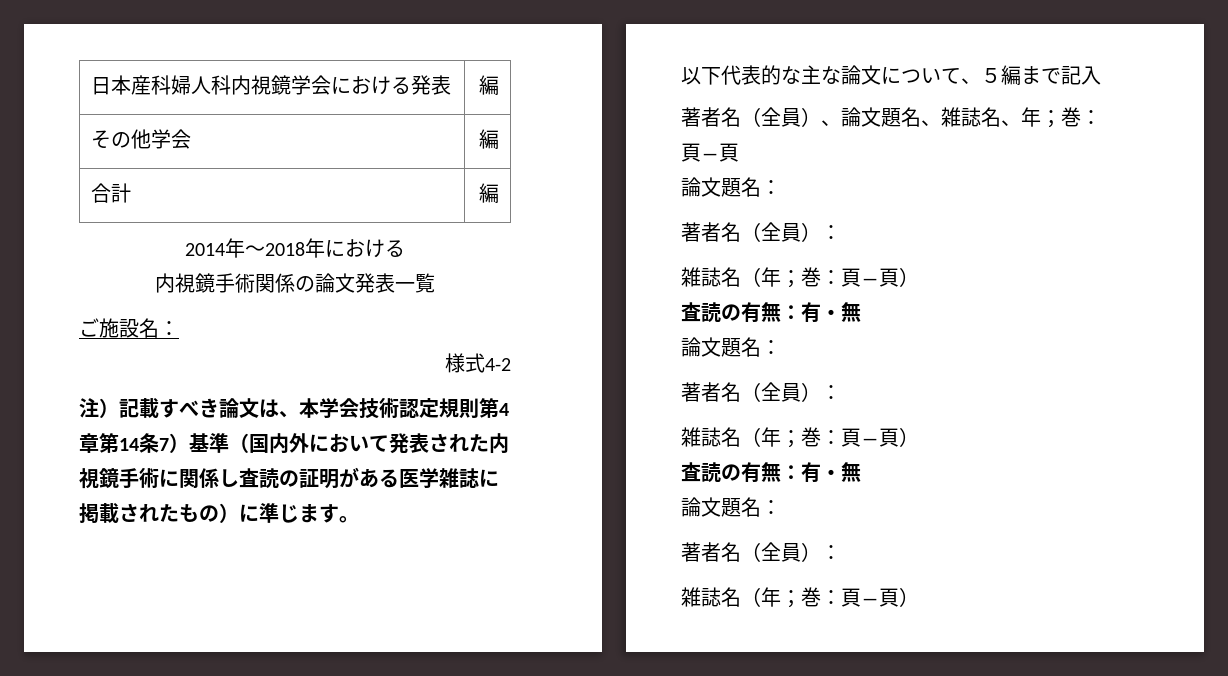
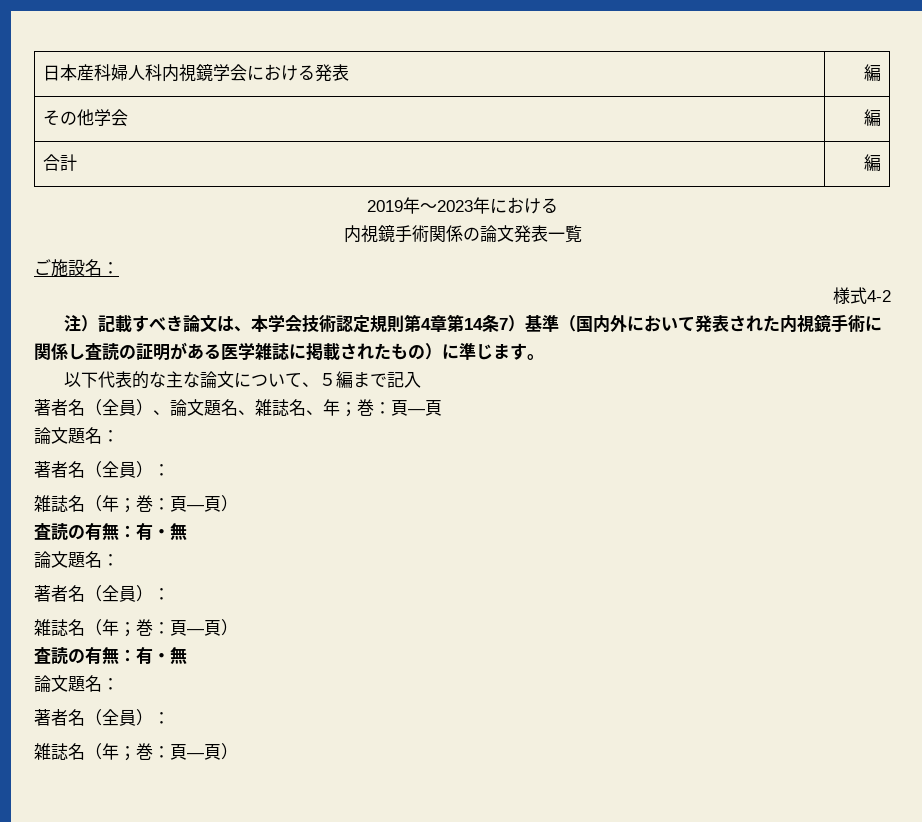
[185,238,305,258] 2014年～2018 -> [367,197,473,214] 2019年～2023

